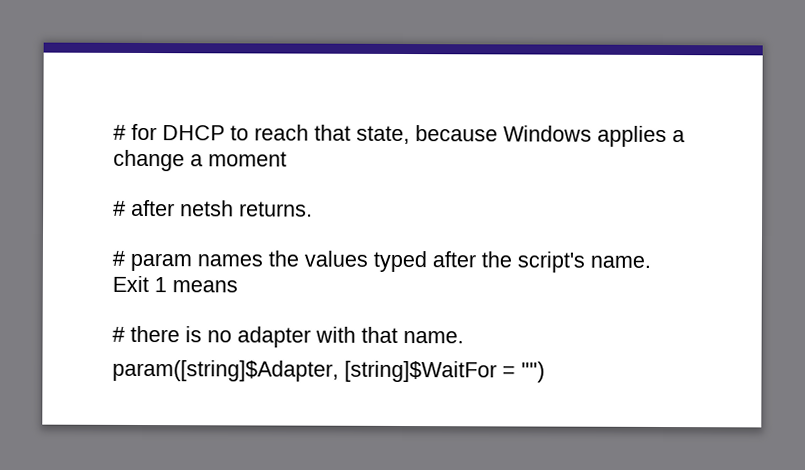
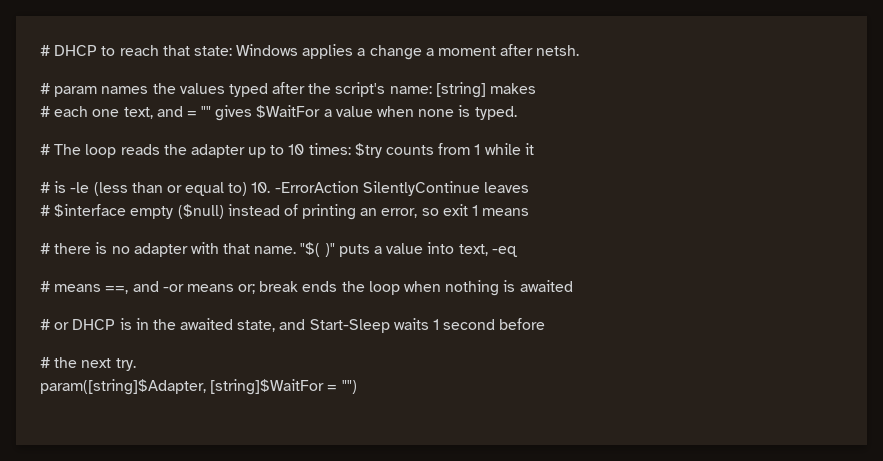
[113,123,157,141] # for -> [40,45,50,56] #
[356,125,498,145] state, because -> [193,46,232,56] state:
[113,199,313,217] // # after netsh returns. -> [500,44,580,56] after netsh.
[590,255,651,268] [112,275,149,293] name. Exit -> [389,82,537,98] [40,105,517,121] [40,143,534,158] [40,181,530,196] [40,204,468,220] name: [string] makes // # each one text, and = "" gives $WaitFor a value when none is typed. // # The loop reads the adapter up to 10 times: $try counts from 1 while it // # is -le (less than or equal to) 10. -ErrorAction SilentlyContinue leaves // # $interface empty ($null) instead of printing an error, so exit
(464, 337) none -> [300,242,518,257] [40,280,573,296] [40,318,546,333] [40,357,136,371] "$( )" puts a value into text, -eq // # means ==, and -or means or; break ends the loop when nothing is awaited // # or DHCP is in the awaited state, and Start-Sleep waits 1 second before // # the next try.

